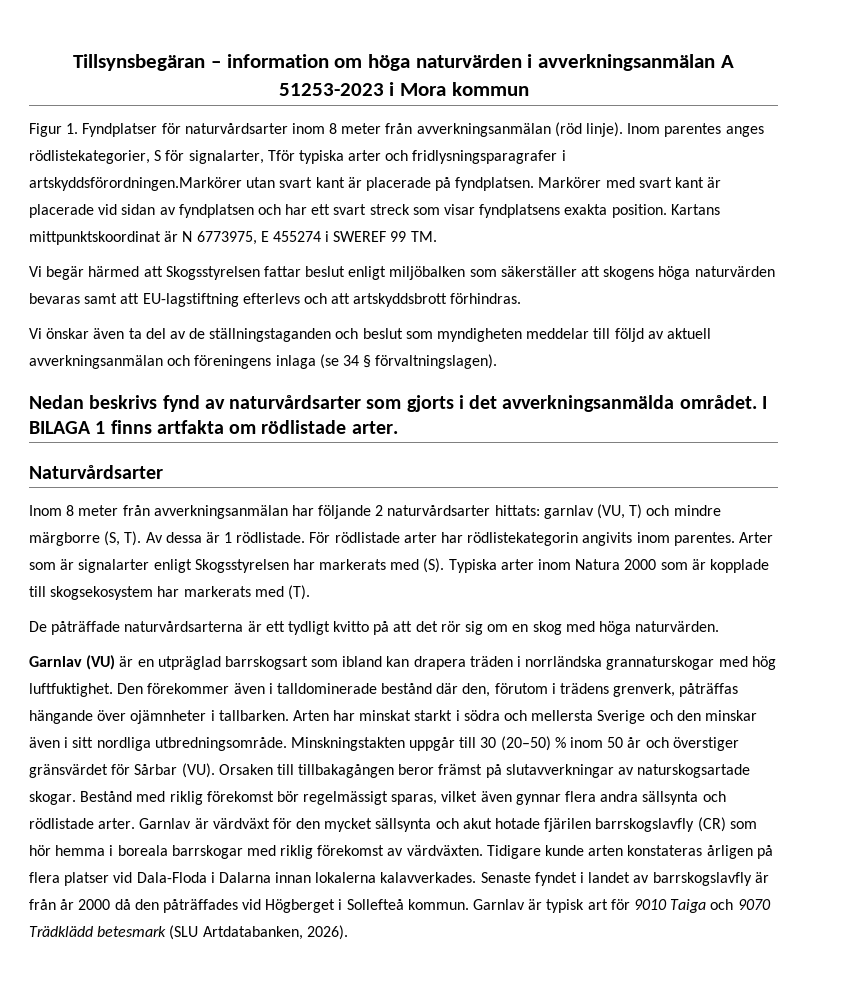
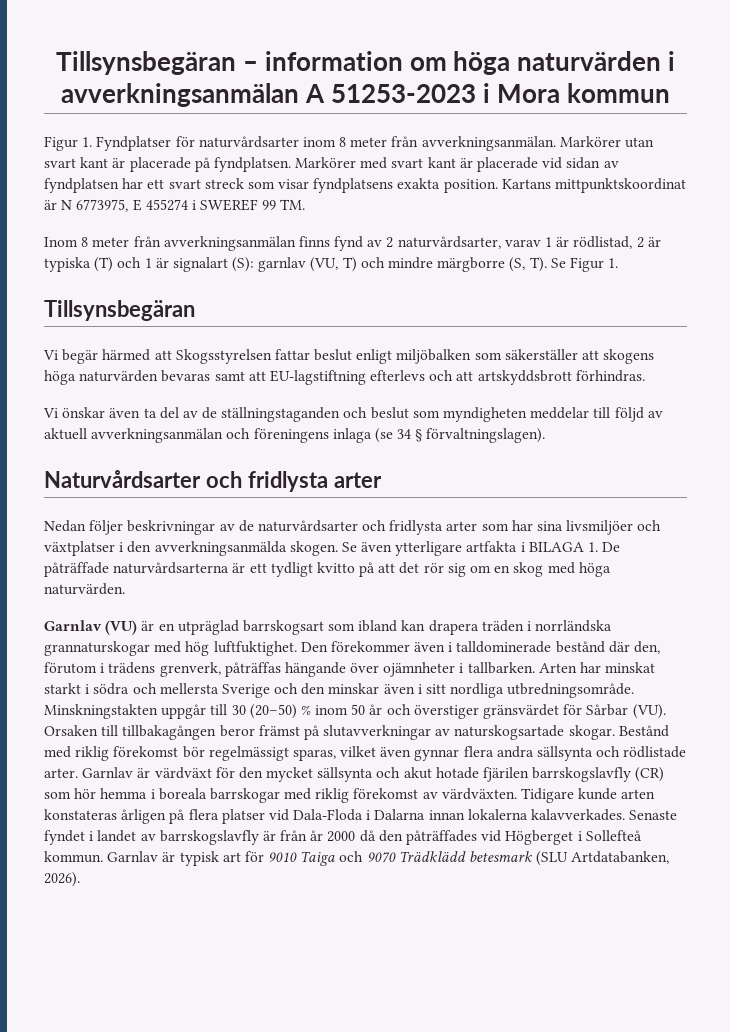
[416,122,764,137] [29,150,566,164] [29,177,242,191] avverkningsanmälan (röd linje). Inom parentes anges rödlistekategorier, S för signalarter, Tför typiska arter och fridlysningsparagrafer i artskyddsförordningen.Markörer -> [421,136,621,151] avverkningsanmälan. Markörer
[257,204,281,215] och -> (119, 185) none
(437, 236) none -> [44,236,661,251] [44,257,619,272] [44,300,195,321] // Inom 8 meter från avverkningsanmälan finns fynd av 2 naturvårdsarter, varav 1 är rödlistad, 2 är typiska (T) och 1 är signalart (S): garnlav (VU, T) och mindre märgborre (S, T). Se Figur 1. // Tillsynsbegäran
[29,395,767,412] [29,420,398,434] [29,465,163,479] [29,504,721,519] [29,531,773,546] [29,558,769,573] [29,585,310,600] Nedan beskrivs fynd av naturvårdsarter som gjorts i det avverkningsanmälda området. I BILAGA 1 finns artfakta om rödlistade arter. // Naturvårdsarter // Inom 8 meter från avverkningsanmälan har följande 2 naturvårdsarter hittats: garnlav (VU, T) och mindre märgborre (S, T). Av dessa är 1 rödlistade. För rödlistade arter har rödlistekategorin angivits inom parentes. Arter som är signalarter enligt Skogsstyrelsen har markerats med (S). Typiska arter inom Natura 2000 som är kopplade till skogsekosystem har markerats med (T). // -> [44,470,382,492] [44,520,662,535] [44,541,599,556] Naturvårdsarter och fridlysta arter // Nedan följer beskrivningar av de naturvårdsarter och fridlysta arter som har sina livsmiljöer och växtplatser i den avverkningsanmälda skogen. Se även ytterligare artfakta i BILAGA 1.

